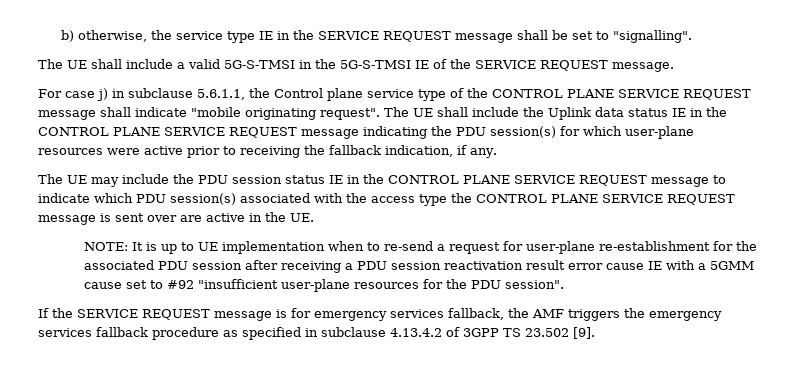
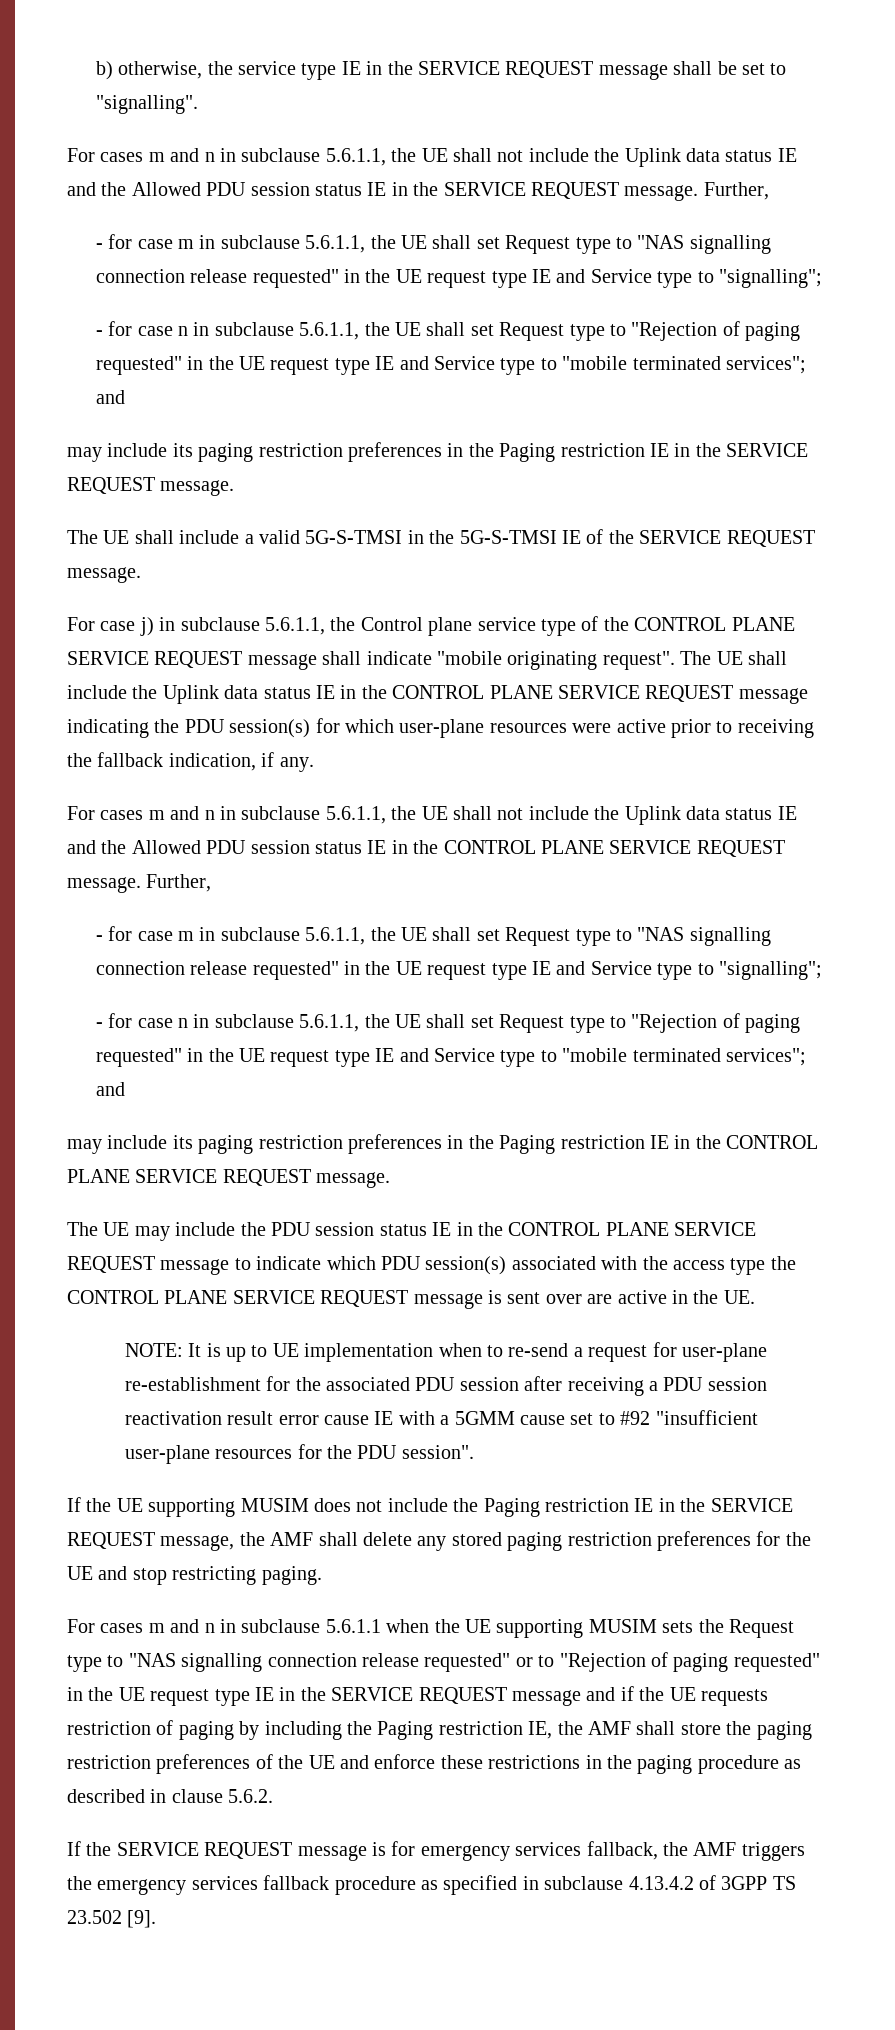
(692, 36) none -> [67,148,797,167] [67,182,769,201] [95,234,771,254] [95,269,823,288] [95,321,801,341] [95,356,807,375] [95,390,125,404] [67,442,809,462] [67,477,235,496] // For cases m and n in subclause 5.6.1.1, the UE shall not include the Uplink data status IE and the Allowed PDU session status IE in the SERVICE REQUEST message. Further, // - for case m in subclause 5.6.1.1, the UE shall set Request type to "NAS signalling connection release requested" in the UE request type IE and Service type to "signalling"; // - for case n in subclause 5.6.1.1, the UE shall set Request type to "Rejection of paging requested" in the UE request type IE and Service type to "mobile terminated services"; and // may include its paging restriction preferences in the Paging restriction IE in the SERVICE REQUEST message.
(497, 153) none -> [67,806,797,825] [67,840,785,857] [67,874,212,893] [95,926,771,946] [95,961,823,980] [95,1013,801,1033] [95,1048,807,1067] [95,1082,125,1096] [67,1134,819,1154] [67,1169,391,1188] // For cases m and n in subclause 5.6.1.1, the UE shall not include the Uplink data status IE and the Allowed PDU session status IE in the CONTROL PLANE SERVICE REQUEST message. Further, // - for case m in subclause 5.6.1.1, the UE shall set Request type to "NAS signalling connection release requested" in the UE request type IE and Service type to "signalling"; // - for case n in subclause 5.6.1.1, the UE shall set Request type to "Rejection of paging requested" in the UE request type IE and Service type to "mobile terminated services"; and // may include its paging restriction preferences in the Paging restriction IE in the CONTROL PLANE SERVICE REQUEST message.
(564, 284) none -> [67,1497,793,1517] [67,1531,811,1551] [67,1566,322,1585] [67,1619,794,1638] [67,1652,820,1672] [67,1686,768,1706] [67,1720,812,1740] [67,1754,802,1774] [67,1789,274,1803] // If the UE supporting MUSIM does not include the Paging restriction IE in the SERVICE REQUEST message, the AMF shall delete any stored paging restriction preferences for the UE and stop restricting paging. // For cases m and n in subclause 5.6.1.1 when the UE supporting MUSIM sets the Request type to "NAS signalling connection release requested" or to "Rejection of paging requested" in the UE request type IE in the SERVICE REQUEST message and if the UE requests restriction of paging by including the Paging restriction IE, the AMF shall store the paging restriction preferences of the UE and enforce these restrictions in the paging procedure as described in clause 5.6.2.

